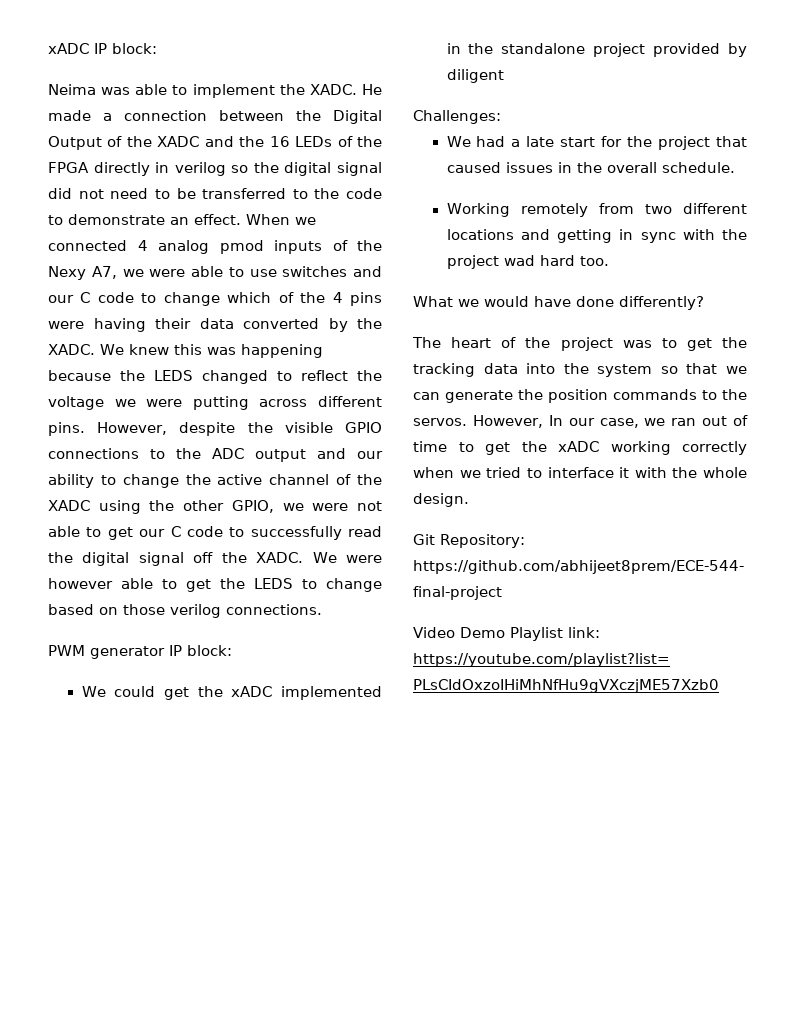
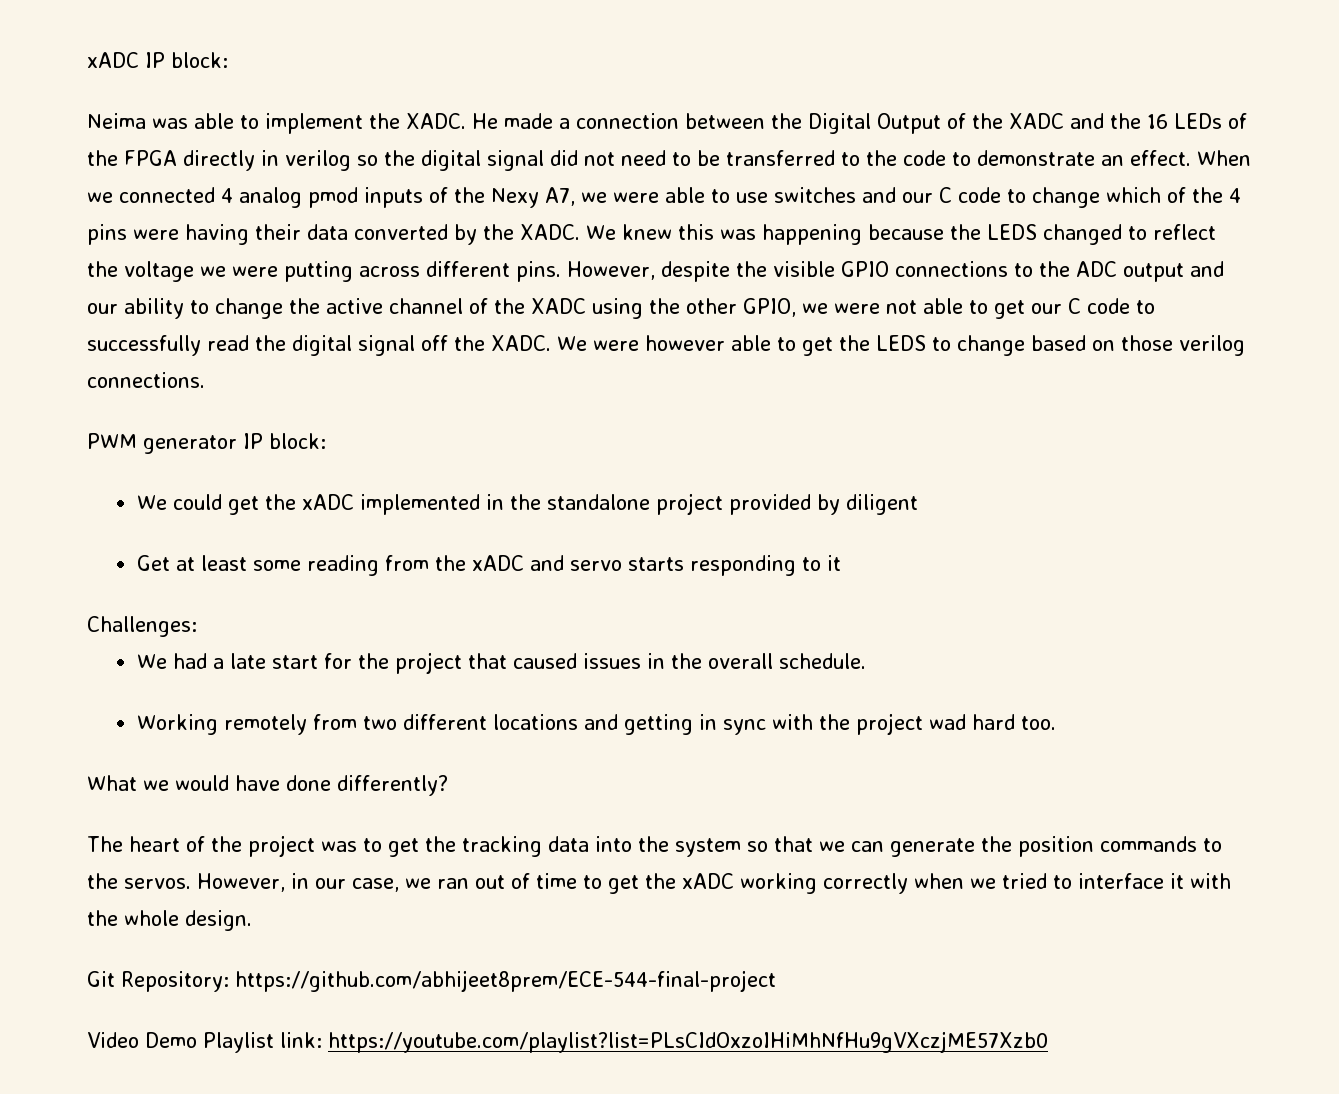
(504, 76) none -> [136,555,841,576] // Get at least some reading from the xADC and servo starts responding to it
[548,415,563,426] In -> [291,873,309,889] in

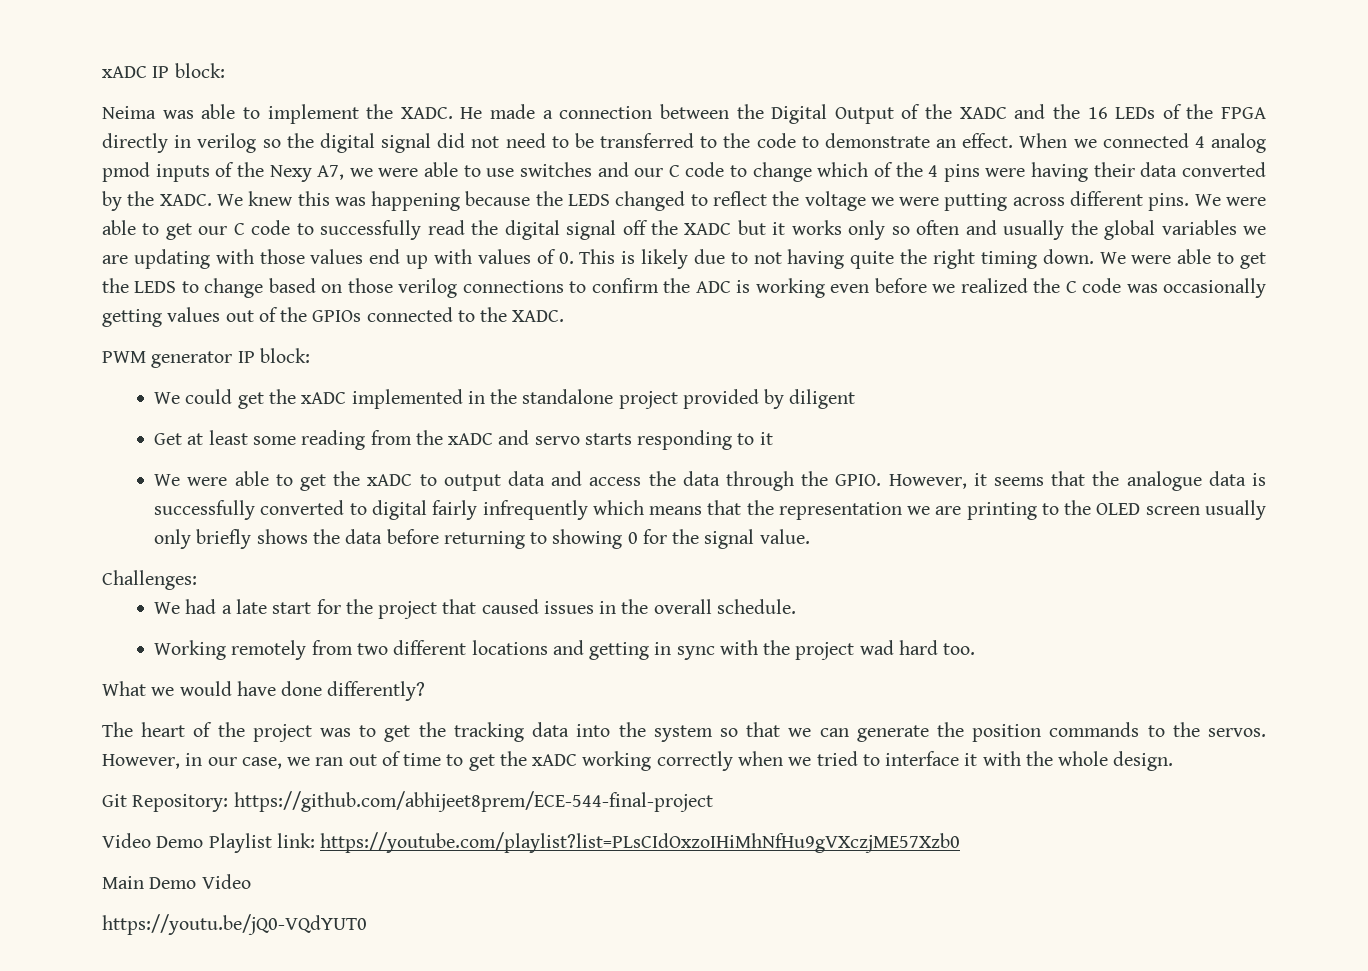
[567,261,1224,282] [87,298,917,319] However, despite the visible GPIO connections to the ADC output and our ability to change the active channel of the XADC using the other GPIO, we were not -> [1194,194,1267,206] We were
[491,335,725,351] XADC. We were however -> [684,220,1266,240] [102,249,1172,269] XADC but it works only so often and usually the global variables we are updating with those values end up with values of 0. This is likely due to not having quite the right timing down. We were
[87,372,205,388] connections. -> [462,278,1267,298] [102,307,565,327] connections to confirm the ADC is working even before we realized the C code was occasionally getting values out of the GPIOs connected to the XADC.
(841, 563) none -> [154,471,1266,491] [154,500,1267,520] [154,529,810,549] // We were able to get the xADC to output data and access the data through the GPIO. However, it seems that the analogue data is successfully converted to digital fairly infrequently which means that the representation we are printing to the OLED screen usually only briefly shows the data before returning to showing 0 for the signal value.
(1048, 1042) none -> [102,874,251,889] [102,914,367,935] // Main Demo Video // https://youtu.be/jQ0-VQdYUT0

